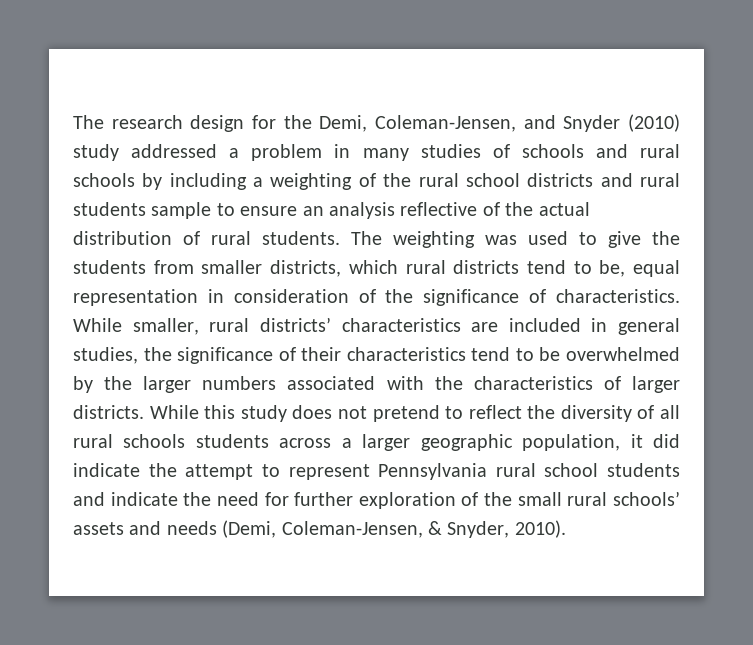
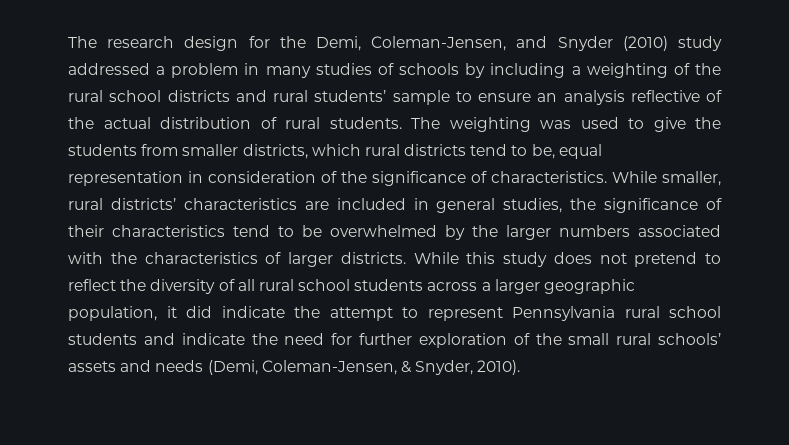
[595,144,681,158] [73,173,135,187] and rural schools -> (460, 69) none
[73,202,146,216] students -> [314,90,387,102] students’
[123,434,186,448] schools -> [298,279,351,291] school

